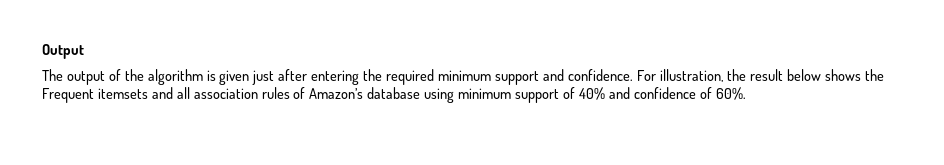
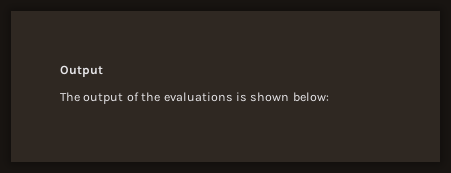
[147,69,885,85] [42,87,746,103] algorithm is given just after entering the required minimum support and confidence. For illustration, the result below shows the Frequent itemsets and all association rules of Amazon’s database using minimum support of 40% and confidence of 60%. -> [163,92,329,102] evaluations is shown below:

